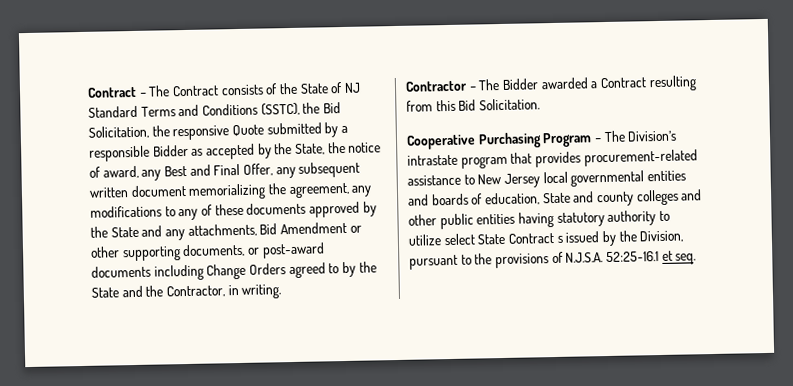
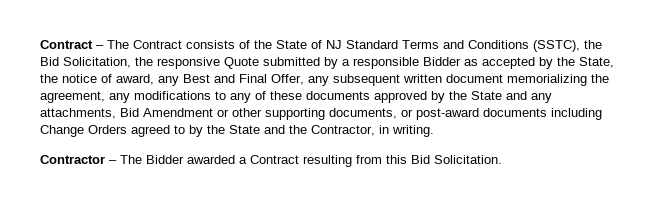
[406,130,678,150] [407,149,698,169] [407,170,686,188] [408,189,703,207] [408,210,670,230] [408,230,684,247] [409,250,697,270] // Cooperative Purchasing Program – The Division’s intrastate program that provides procurement-related assistance to New Jersey local governmental entities and boards of education, State and county colleges and other public entities having statutory authority to utilize select State Contract s issued by the Division, pursuant to the provisions of N.J.S.A. 52:25-16.1 et seq. -> (502, 159) none

